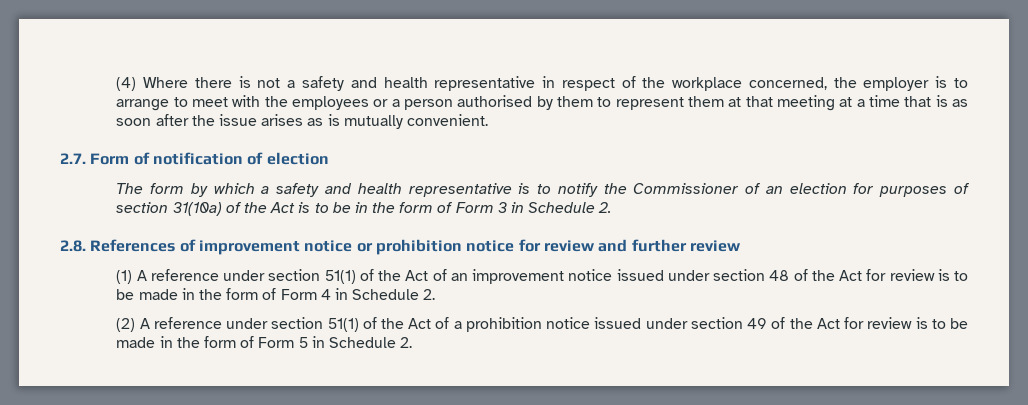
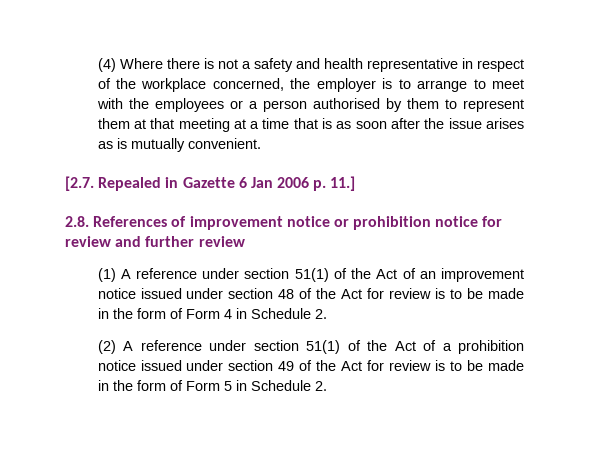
[60,152,329,165] [116,183,969,197] [116,202,612,216] 2.7. Form of notification of election // The form by which a safety and health representative is to notify the Commissioner of an election for purposes of section 31(10a) of the Act is to be in the form of Form 3 in Schedule 2. -> [65,176,356,191] [2.7. Repealed in Gazette 6 Jan 2006 p. 11.]

